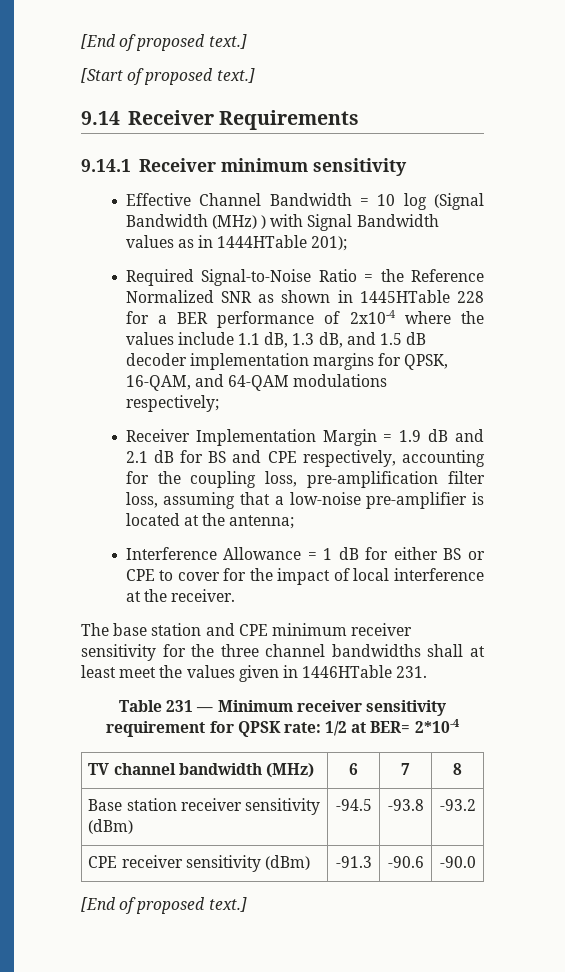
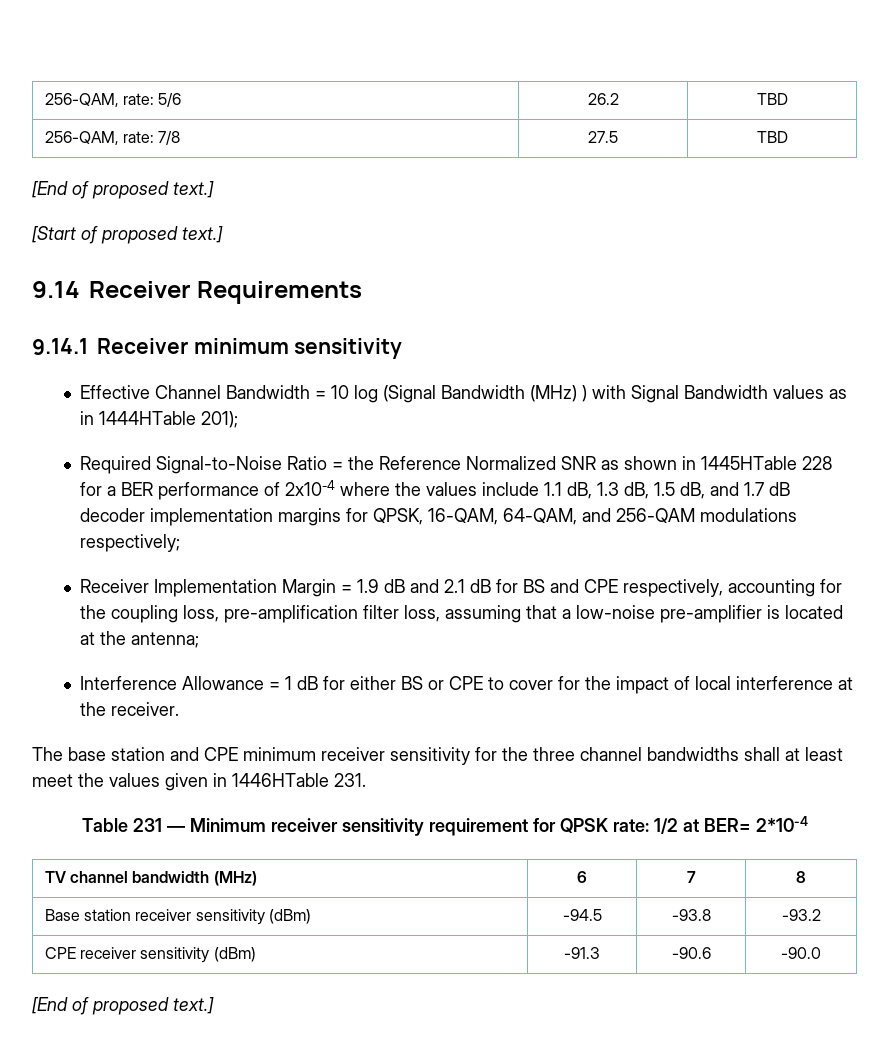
(81, 41) none -> [44,93,182,107] [587,93,619,105] [756,93,788,105] [44,131,181,145] [588,131,619,143] [756,131,788,143] 256-QAM, rate: 5/6 | 26.2 | TBD // 256-QAM, rate: 7/8 | 27.5 | TBD //
[346,332,403,345] and 1.5 -> [653,482,764,499] 1.5 dB, and 1.7
[194,374,290,391] and 64-QAM -> [502,508,695,525] 64-QAM, and 256-QAM

